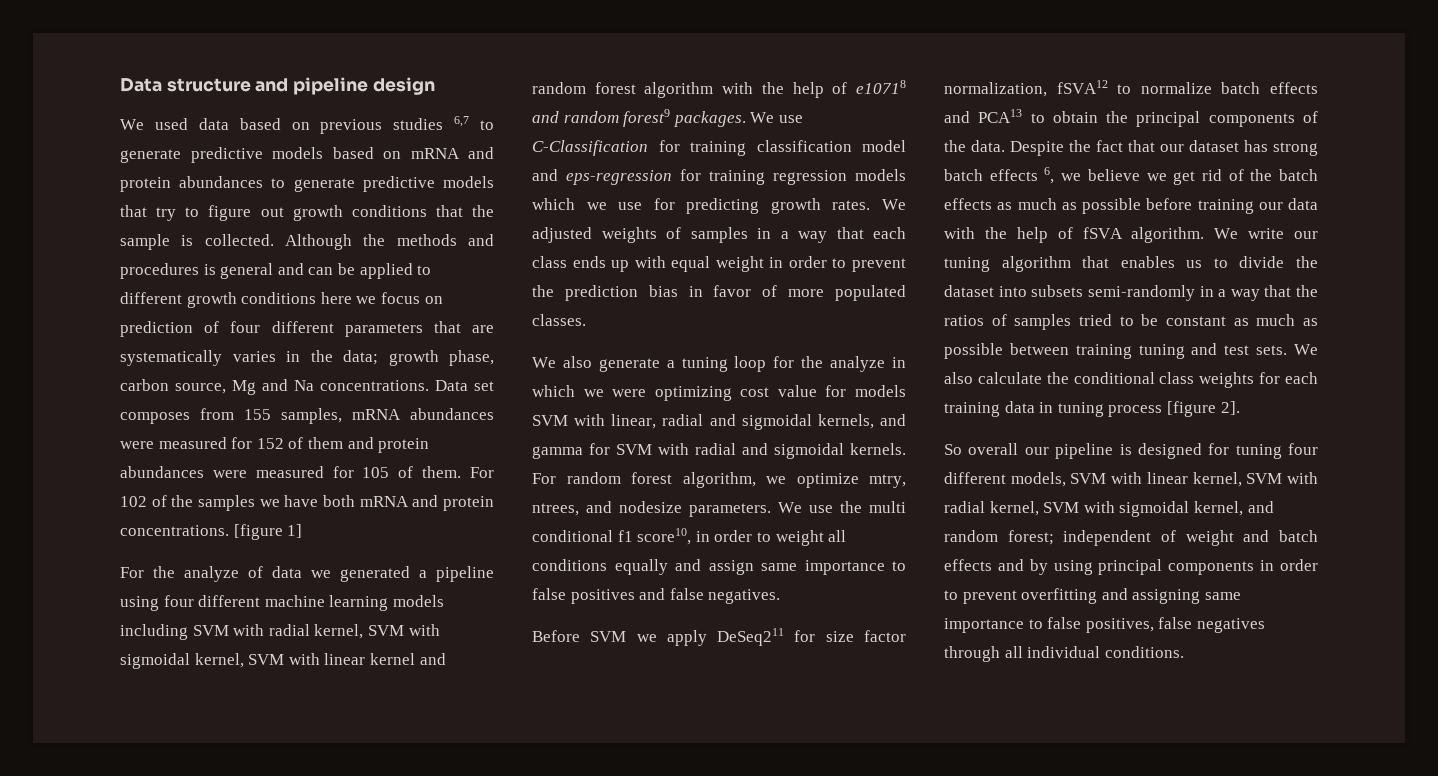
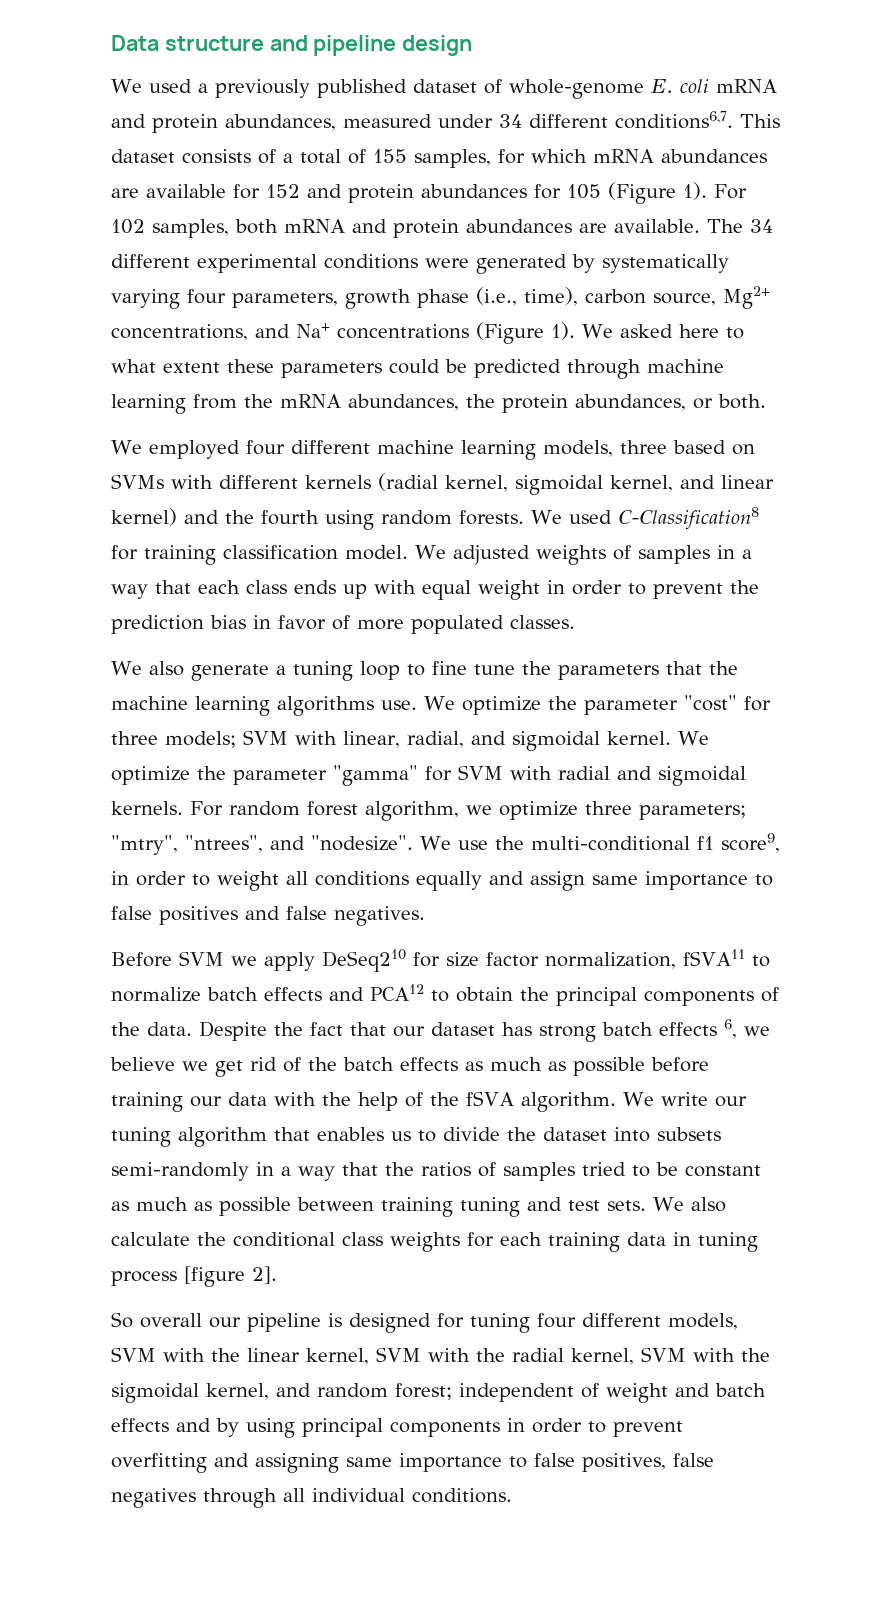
[198,116,494,134] [120,147,494,163] [120,176,494,192] [120,205,494,221] [120,234,494,250] [120,263,432,279] [120,292,443,308] [120,321,494,337] [120,350,494,366] [120,379,494,395] [120,408,494,424] [120,437,430,453] [120,466,494,478] [120,495,494,511] [120,524,303,540] [120,566,494,582] [120,595,444,611] [120,624,440,640] [120,653,446,669] [532,80,906,98] [532,109,803,127] [532,140,906,156] [532,169,906,185] [532,198,871,214] data based on previous studies 6,7 to generate predictive models based on mRNA and protein abundances to generate predictive models that try to figure out growth conditions that the sample is collected. Although the methods and procedures is general and can be applied to different growth conditions here we focus on prediction of four different parameters that are systematically varies in the data; growth phase, carbon source, Mg and Na concentrations. Data set composes from 155 samples, mRNA abundances were measured for 152 of them and protein abundances were measured for 105 of them. For 102 of the samples we have both mRNA and protein concentrations. [figure 1] // For the analyze of data we generated a pipeline using four different machine learning models including SVM with radial kernel, SVM with sigmoidal kernel, SVM with linear kernel and random forest algorithm with the help of e10718 and random forest9 packages. We use C-Classification for training classification model and eps-regression for training regression models which we use for predicting growth rates. -> [197,79,777,99] [111,111,780,133] [111,149,767,168] [111,182,747,204] [111,219,773,238] [111,254,729,274] [111,286,770,309] [111,322,744,344] [111,359,724,379] [111,394,766,414] [111,440,755,460] [111,473,774,495] [111,507,759,530] [111,545,408,565] a previously published dataset of whole-genome E. coli mRNA and protein abundances, measured under 34 different conditions6,7. This dataset consists of a total of 155 samples, for which mRNA abundances are available for 152 and protein abundances for 105 (Figure 1). For 102 samples, both mRNA and protein abundances are available. The 34 different experimental conditions were generated by systematically varying four parameters, growth phase (i.e., time), carbon source, Mg2+ concentrations, and Na+ concentrations (Figure 1). We asked here to what extent these parameters could be predicted through machine learning from the mRNA abundances, the protein abundances, or both. // We employed four different machine learning models, three based on SVMs with different kernels (radial kernel, sigmoidal kernel, and linear kernel) and the fourth using random forests. We used C-Classification8 for training classification model.
[773,356,906,372] [532,385,906,401] for the analyze in which we were optimizing cost value for models -> [406,661,738,680] [111,695,771,716] [111,731,236,748] to fine tune the parameters that the machine learning algorithms use. We optimize the parameter "cost" for three models;
[662,414,906,430] [532,446,583,459] radial and sigmoidal kernels, and gamma -> [406,731,709,751] [111,765,418,786] radial, and sigmoidal kernel. We optimize the parameter "gamma"
[869,474,906,488] [532,501,906,517] [532,528,692,545] mtry, ntrees, and nodesize parameters. We use the multi conditional f1 score10, -> [585,801,746,820] [111,833,780,855] three parameters; "mtry", "ntrees", and "nodesize". We use the multi-conditional f1 score9,
[717,628,785,646] DeSeq211 -> [322,949,406,972] DeSeq210
[1056,80,1108,94] fSVA12 -> [683,949,745,966] fSVA11
[978,109,1023,123] PCA13 -> [370,984,424,1001] PCA12
(1073, 233) none -> [430,1092,459,1106] the
(1143, 478) none -> [211,1348,240,1362] the
[944,501,1115,516] radial kernel, SVM with -> [476,1347,770,1365] the radial kernel, SVM with the

